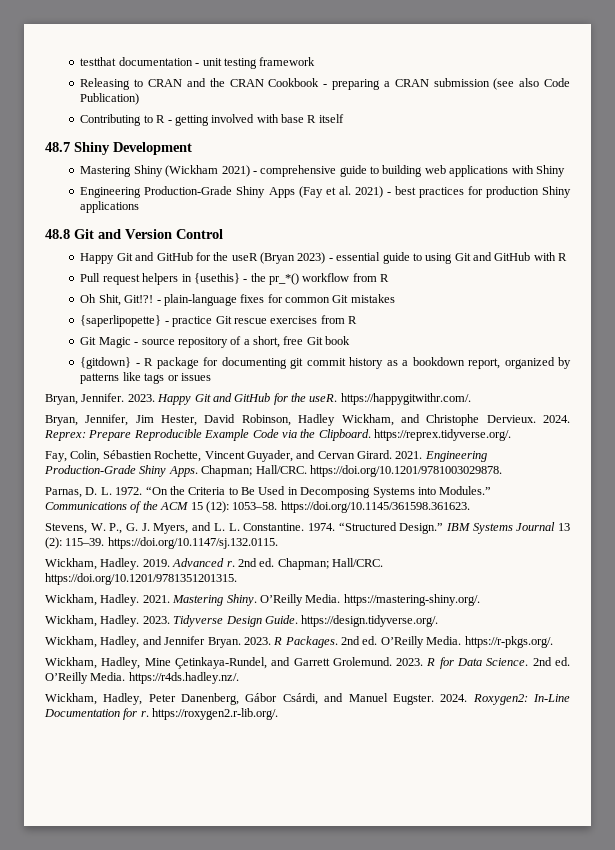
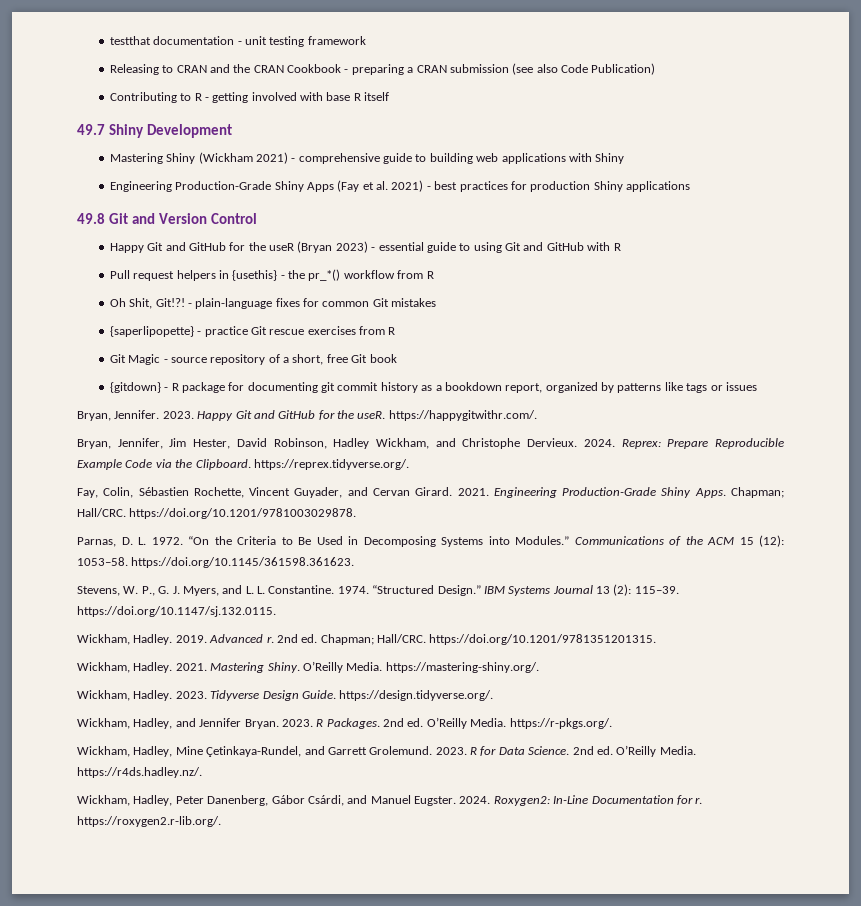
[45,142,70,152] 48.7 -> [77,124,105,135] 49.7
[45,229,70,239] 48.8 -> [77,213,105,224] 49.8

